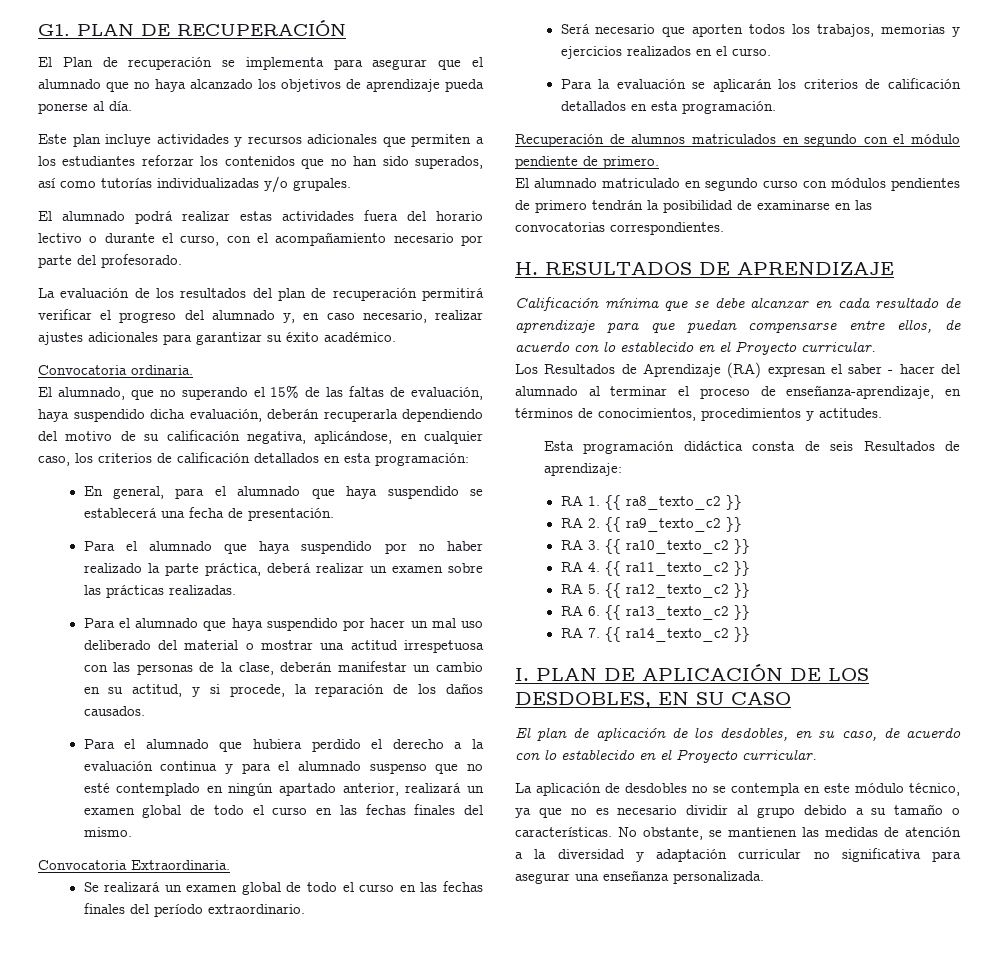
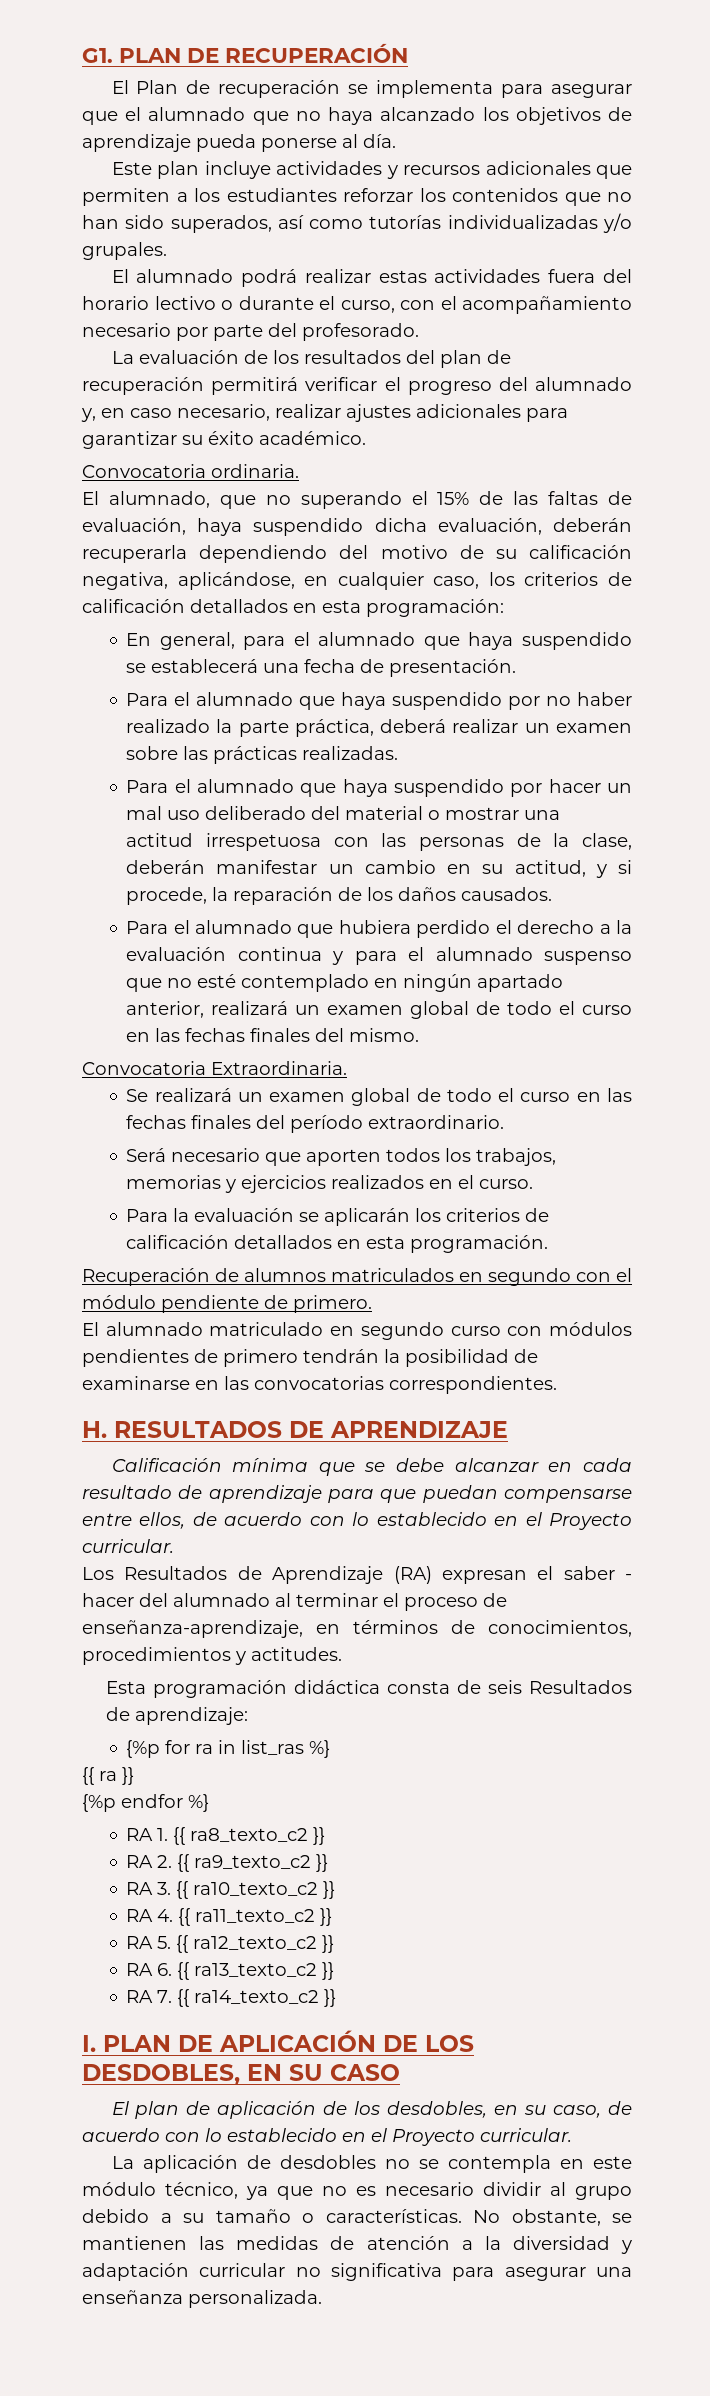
(623, 469) none -> [126,1740,331,1758] [82,1767,134,1785] [82,1794,209,1812] // {%p for ra in list_ras %} // {{ ra }} // {%p endfor %}

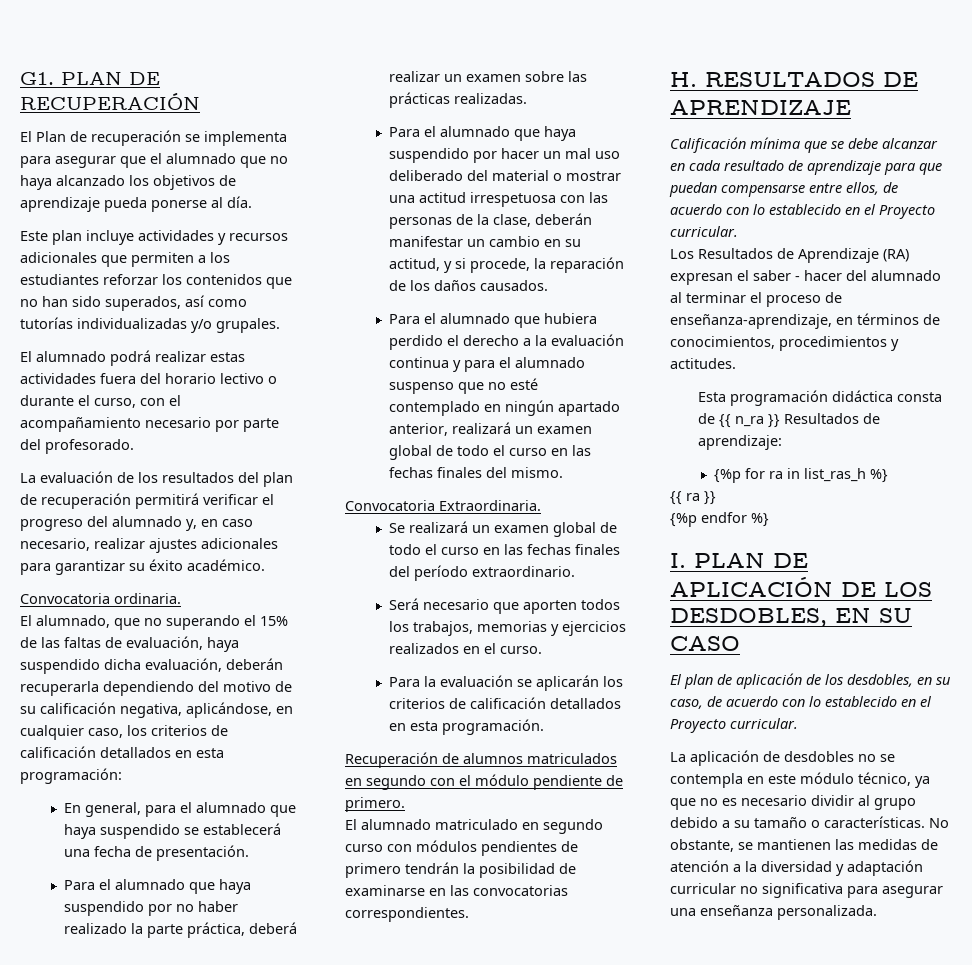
[487,1680,522,1694] seis -> [718,414,780,428] {{ n_ra }}
[241,1740,305,1755] list_ras -> [803,468,866,482] list_ras_h
[126,1827,326,1845] [126,1854,329,1872] [126,1881,336,1899] [126,1908,333,1926] [126,1935,335,1953] [126,1962,335,1980] [126,1989,337,2007] // RA 1. {{ ra8_texto_c2 }} // RA 2. {{ ra9_texto_c2 }} // RA 3. {{ ra10_texto_c2 }} // RA 4. {{ ra11_texto_c2 }} // RA 5. {{ ra12_texto_c2 }} // RA 6. {{ ra13_texto_c2 }} // RA 7. {{ ra14_texto_c2 }} -> (769, 520) none

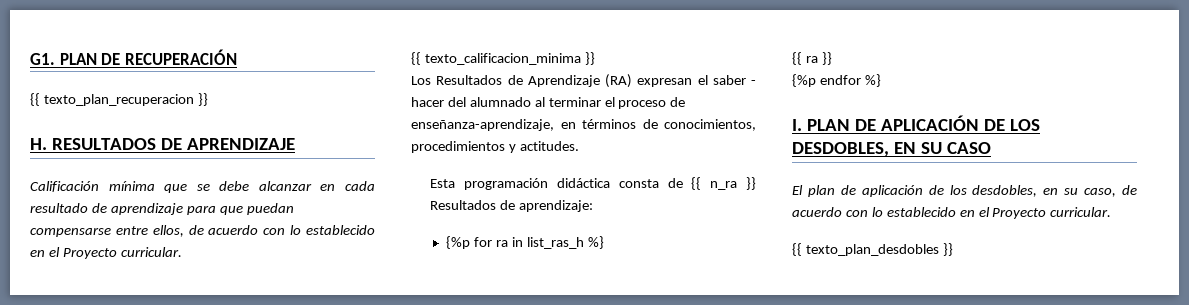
[20,130,287,146] [20,153,288,168] [20,175,236,190] [20,196,252,212] [20,230,288,245] [20,252,230,267] [20,274,292,289] [20,295,247,311] [20,317,280,333] [20,350,245,366] [20,373,277,384] [20,395,181,408] [20,417,279,432] [20,439,134,454] [20,471,293,487] [20,493,274,509] [20,516,253,531] [20,538,278,553] [20,559,265,575] [20,593,181,604] [20,615,288,630] [20,636,239,652] [20,658,283,674] [20,681,292,696] [20,702,293,718] [20,725,228,740] [20,746,224,758] [20,768,122,784] [63,802,296,817] [63,823,281,839] [63,845,249,861] [63,879,251,894] [63,901,238,916] [63,922,297,938] [388,71,587,82] [388,92,527,108] [388,126,576,141] [388,148,620,163] [388,170,621,181] [388,192,608,207] [388,213,592,229] [388,236,581,247] [388,257,624,273] [388,280,548,291] [388,313,597,328] [388,334,624,350] [388,357,585,372] [388,378,538,394] [388,400,620,416] [388,422,592,436] [388,445,591,460] [388,467,563,478] [345,500,541,511] [388,521,617,537] [388,544,620,555] [388,565,575,581] [388,598,620,614] [388,621,626,636] [388,643,542,654] [388,675,623,691] [388,697,621,709] [388,719,544,735] [345,752,617,768] [345,774,623,790] [345,797,405,812] [345,819,603,834] [345,840,578,856] [345,862,576,878] [345,885,568,896] [345,907,469,922] El Plan de recuperación se implementa para asegurar que el alumnado que no haya alcanzado los objetivos de aprendizaje pueda ponerse al día. // Este plan incluye actividades y recursos adicionales que permiten a los estudiantes reforzar los contenidos que no han sido superados, así como tutorías individualizadas y/o grupales. // El alumnado podrá realizar estas actividades fuera del horario lectivo o durante el curso, con el acompañamiento necesario por parte del profesorado. // La evaluación de los resultados del plan de recuperación permitirá verificar el progreso del alumnado y, en caso necesario, realizar ajustes adicionales para garantizar su éxito académico. // Convocatoria ordinaria. // El alumnado, que no superando el 15% de las faltas de evaluación, haya suspendido dicha evaluación, deberán recuperarla dependiendo del motivo de su calificación negativa, aplicándose, en cualquier caso, los criterios de calificación detallados en esta programación: // En general, para el alumnado que haya suspendido se establecerá una fecha de presentación. // Para el alumnado que haya suspendido por no haber realizado la parte práctica, deberá realizar un examen sobre las prácticas realizadas. // Para el alumnado que haya suspendido por hacer un mal uso deliberado del material o mostrar una actitud irrespetuosa con las personas de la clase, deberán manifestar un cambio en su actitud, y si procede, la reparación de los daños causados. // Para el alumnado que hubiera perdido el derecho a la evaluación continua y para el alumnado suspenso que no esté contemplado en ningún apartado anterior, realizará un examen global de todo el curso en las fechas finales del mismo. // Convocatoria Extraordinaria. // Se realizará un examen global de todo el curso en las fechas finales del período extraordinario. // Será necesario que aporten todos los trabajos, memorias y ejercicios realizados en el curso. // Para la evaluación se aplicarán los criterios de calificación detallados en esta programación. // Recuperación de alumnos matriculados en segundo con el módulo pendiente de primero. // El alumnado matriculado en segundo curso con módulos pendientes de primero tendrán la posibilidad de examinarse en las convocatorias correspondientes. -> [30,93,208,106] {{ texto_plan_recuperacion }}
(738, 231) none -> [411,52,595,65] // {{ texto_calificacion_minima }}
[670,750,895,766] [670,772,930,788] [670,795,916,810] [670,816,949,828] [670,839,938,852] [670,860,923,876] [670,883,943,898] [670,905,877,920] La aplicación de desdobles no se contempla en este módulo técnico, ya que no es necesario dividir al grupo debido a su tamaño o características. No obstante, se mantienen las medidas de atención a la diversidad y adaptación curricular no significativa para asegurar una enseñanza personalizada. -> [792,243,953,256] {{ texto_plan_desdobles }}

